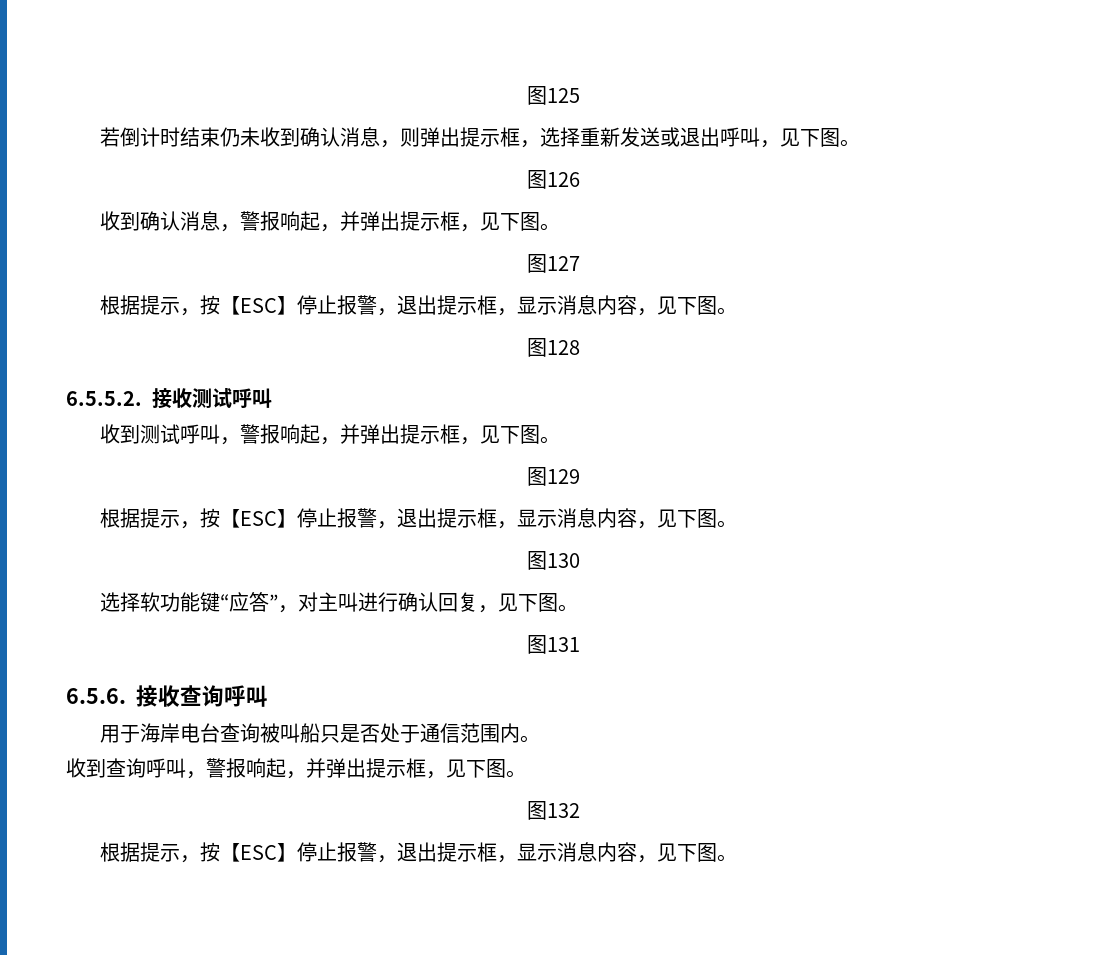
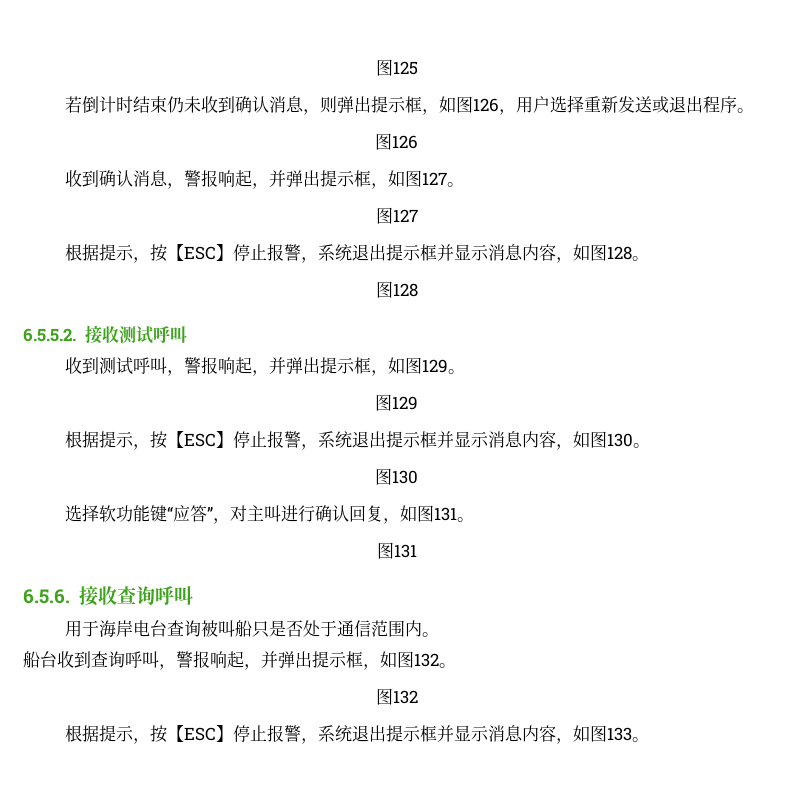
(540, 144) none -> [439,96,551,115] 如图126，用户
[719,127,840,148] 呼叫，见下图 -> [703,96,738,113] 程序
[479,212,540,231] 见下图 -> [388,170,448,187] 如图127
[396,295,717,316] 退出提示框，显示消息内容，见下图 -> [318,244,633,263] 系统退出提示框并显示消息内容，如图128
[479,425,540,444] 见下图 -> [388,357,449,374] 如图129
[396,508,717,529] 退出提示框，显示消息内容，见下图 -> [318,431,634,450] 系统退出提示框并显示消息内容，如图130
[497,593,558,612] 见下图 -> [400,505,458,522] 如图131
(540, 739) none -> [23,651,57,668] 船台
[446,759,506,778] 见下图 -> [380,651,439,668] 如图132
[396,842,717,863] 退出提示框，显示消息内容，见下图 -> [318,725,633,744] 系统退出提示框并显示消息内容，如图133

